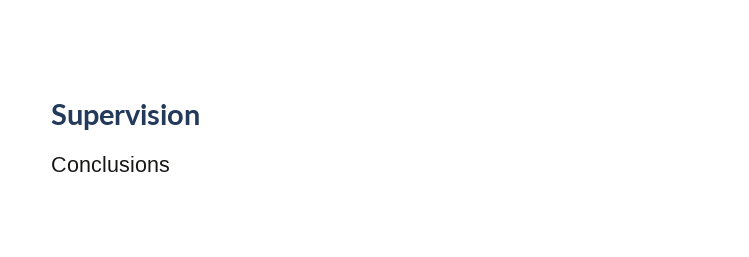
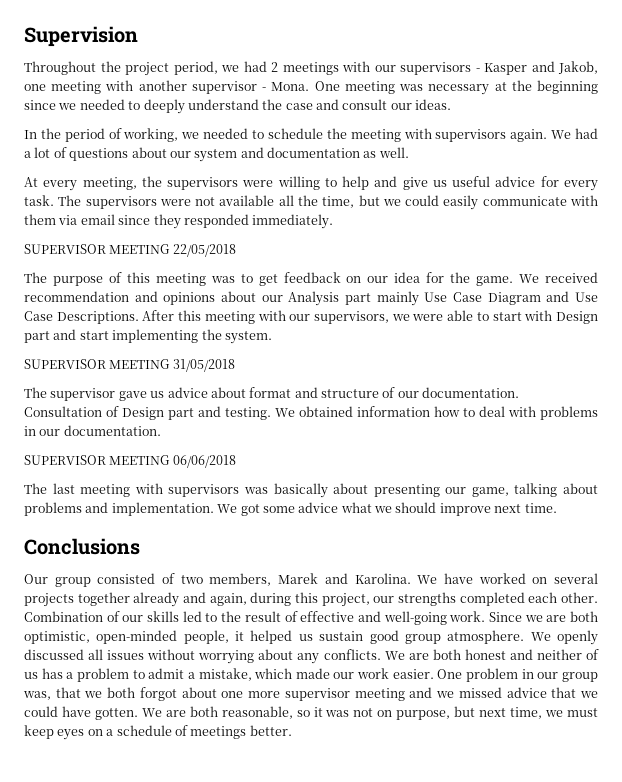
[51,156,170,172] Conclusions -> [24,61,598,76] [24,80,598,95] [24,99,452,114] [24,128,598,142] [24,147,409,162] [24,176,598,191] [24,195,598,210] [24,214,334,229] [24,244,236,257] [24,272,598,286] [24,291,598,306] [24,310,599,324] [24,329,272,344] [24,359,235,372] [24,387,520,401] [24,406,598,420] [24,425,161,436] [24,455,236,468] [24,483,598,498] [24,502,557,516] [24,538,140,555] [24,573,598,587] [24,592,598,607] [24,611,598,625] [24,630,599,645] [24,649,599,664] [24,668,598,682] [23,687,599,701] [24,706,598,720] [24,725,292,740] Throughout the project period, we had 2 meetings with our supervisors - Kasper and Jakob, one meeting with another supervisor - Mona. One meeting was necessary at the beginning since we needed to deeply understand the case and consult our ideas. // In the period of working, we needed to schedule the meeting with supervisors again. We had a lot of questions about our system and documentation as well. // At every meeting, the supervisors were willing to help and give us useful advice for every task. The supervisors were not available all the time, but we could easily communicate with them via email since they responded immediately. // SUPERVISOR MEETING 22/05/2018 // The purpose of this meeting was to get feedback on our idea for the game. We received recommendation and opinions about our Analysis part mainly Use Case Diagram and Use Case Descriptions. After this meeting with our supervisors, we were able to start with Design part and start implementing the system. // SUPERVISOR MEETING 31/05/2018 // The supervisor gave us advice about format and structure of our documentation. Consultation of Design part and testing. We obtained information how to deal with problems in our documentation. // SUPERVISOR MEETING 06/06/2018 // The last meeting with supervisors was basically about presenting our game, talking about problems and implementation. We got some advice what we should improve next time. // Conclusions // Our group consisted of two members, Marek and Karolina. We have worked on several projects together already and again, during this project, our strengths completed each other. Combination of our skills led to the result of effective and well-going work. Since we are both optimistic, open-minded people, it helped us sustain good group atmosphere. We openly discussed all issues without worrying about any conflicts. We are both honest and neither of us has a problem to admit a mistake, which made our work easier. One problem in our group was, that we both forgot about one more supervisor meeting and we missed advice that we could have gotten. We are both reasonable, so it was not on purpose, but next time, we must keep eyes on a schedule of meetings better.

